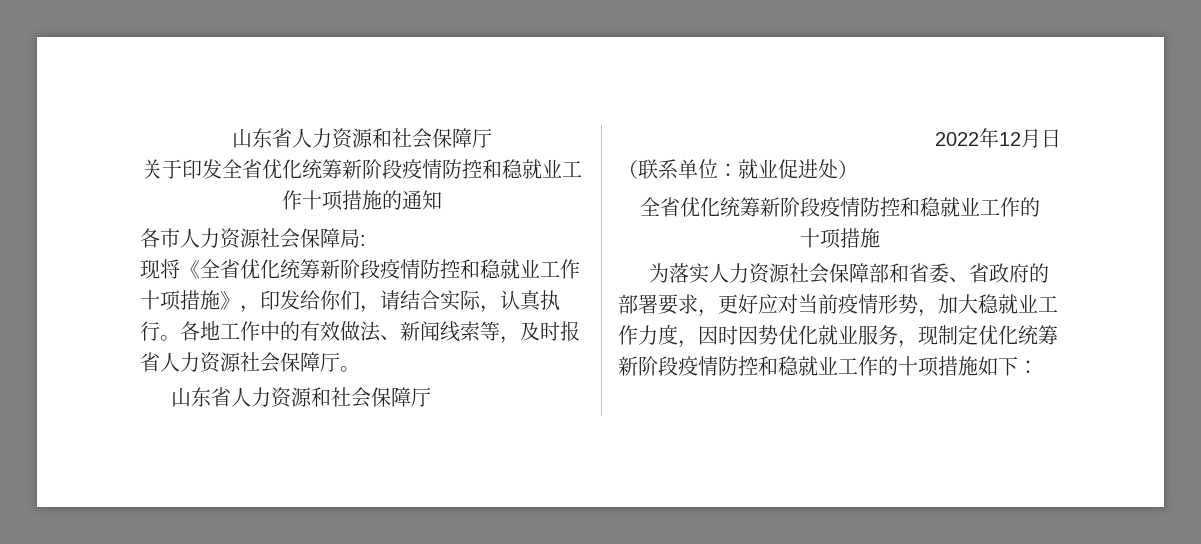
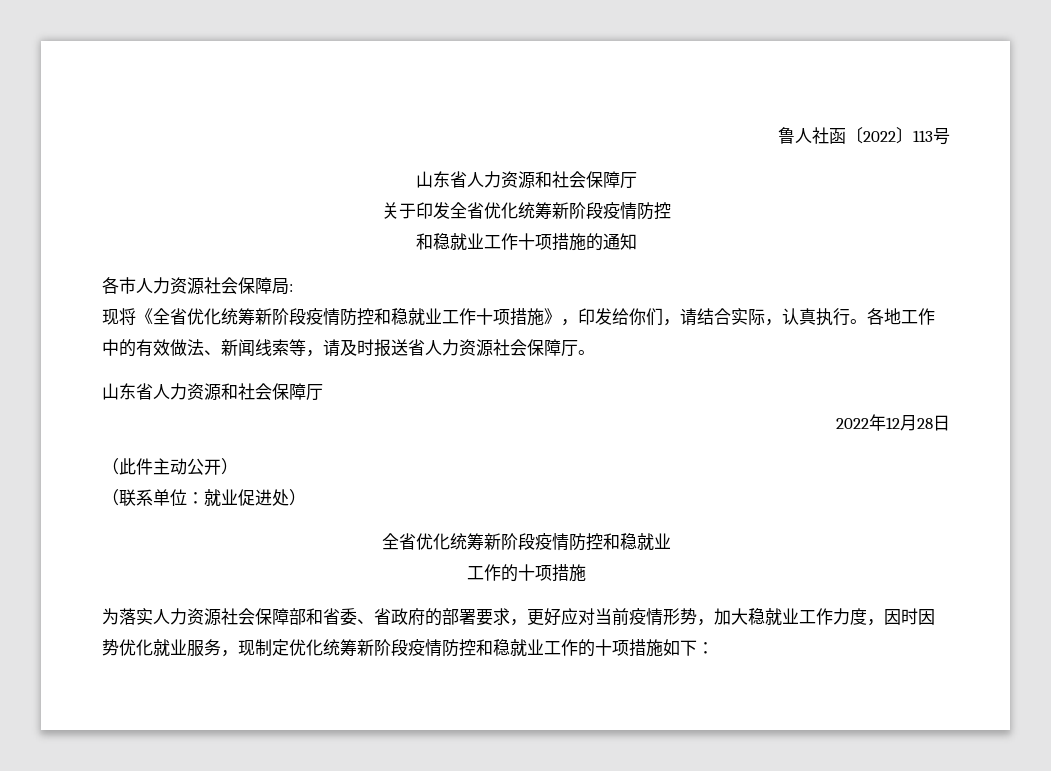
(231, 138) none -> [778,127,950,145] 鲁人社函〔2022〕113号 //
(482, 169) none -> (671, 211) //
[520,321,580,341] 及时报 -> [323,339,408,357] 请及时报送
(1041, 138) none -> [917,418,933,429] 28
(1061, 138) none -> [102,458,238,475] // （此件主动公开）
[979,197,1040,217] 工作的 // -> [466,564,518,582] // 工作的

